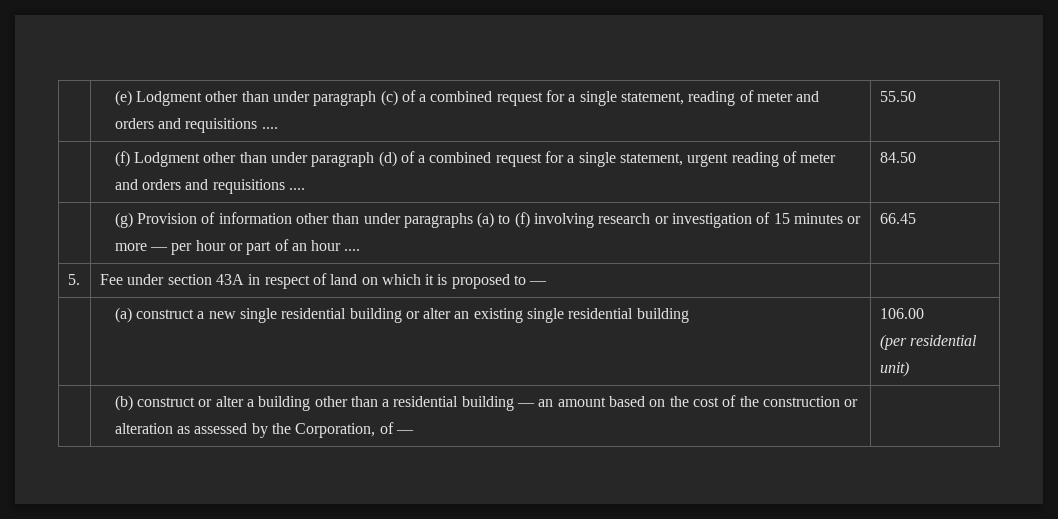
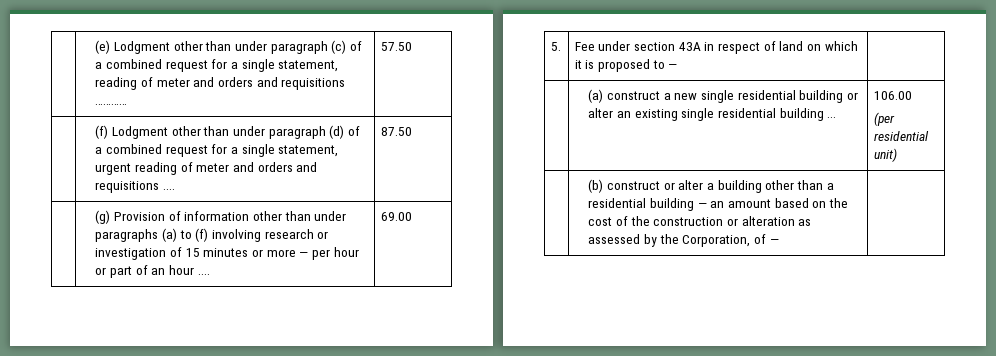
[261,127,278,129] [879,91,916,102] .... | 55.50 -> [95,104,128,105] [380,42,412,51] ………… | 57.50
[879,152,916,163] 84.50 -> [380,127,412,136] 87.50
[879,213,916,224] 66.45 -> [380,212,412,221] 69.00
(689, 315) none -> [827,117,837,118] ...

